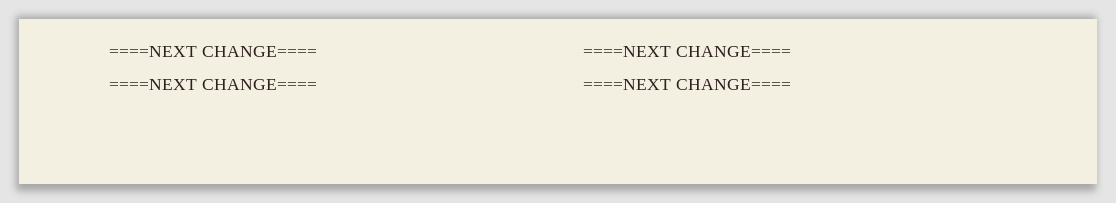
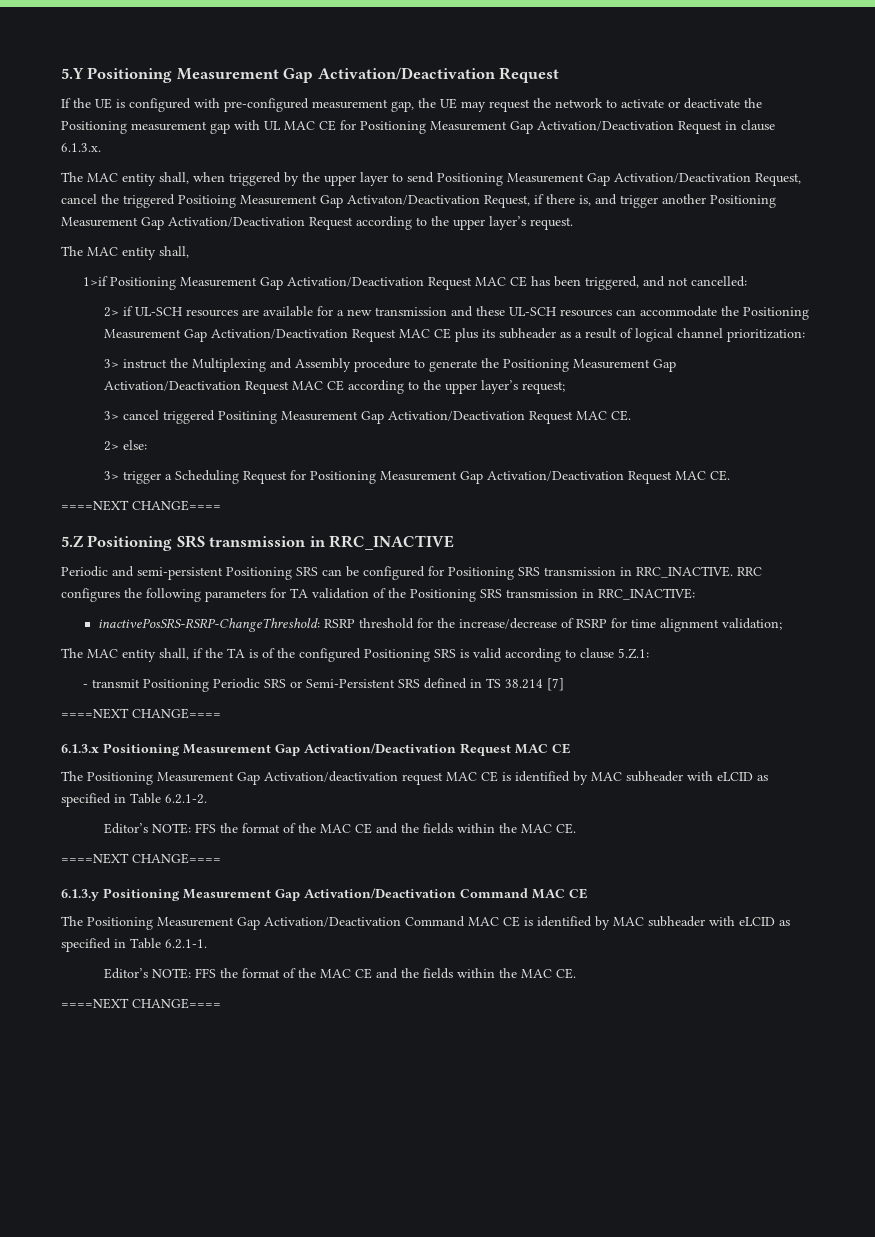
[109,46,317,57] [109,79,317,90] [583,46,791,57] ====NEXT CHANGE==== // ====NEXT CHANGE==== // ====NEXT CHANGE==== -> [61,67,560,83] [61,98,762,112] [61,120,775,134] [61,143,101,152] [61,172,801,186] [61,194,776,208] [61,216,573,230] [61,246,189,260] [82,276,747,290] [104,306,810,320] [104,328,806,342] [104,358,677,372] [104,380,566,394] [104,410,632,424] [104,440,148,451] [104,470,731,484] [61,500,221,511] [61,535,455,551] [61,566,762,580] [61,588,695,602] [98,618,783,632] [61,648,649,662] [82,678,564,692] [61,708,221,719] [61,743,571,756] [61,771,768,785] [61,793,207,807] [104,823,577,834] [61,853,221,864] [61,888,588,901] [61,916,790,930] [61,938,207,952] [104,968,577,979] 5.Y Positioning Measurement Gap Activation/Deactivation Request // If the UE is configured with pre-configured measurement gap, the UE may request the network to activate or deactivate the Positioning measurement gap with UL MAC CE for Positioning Measurement Gap Activation/Deactivation Request in clause 6.1.3.x. // The MAC entity shall, when triggered by the upper layer to send Positioning Measurement Gap Activation/Deactivation Request, cancel the triggered Positioing Measurement Gap Activaton/Deactivation Request, if there is, and trigger another Positioning Measurement Gap Activation/Deactivation Request according to the upper layer’s request. // The MAC entity shall, // 1>if Positioning Measurement Gap Activation/Deactivation Request MAC CE has been triggered, and not cancelled: // 2> if UL-SCH resources are available for a new transmission and these UL-SCH resources can accommodate the Positioning Measurement Gap Activation/Deactivation Request MAC CE plus its subheader as a result of logical channel prioritization: // 3> instruct the Multiplexing and Assembly procedure to generate the Positioning Measurement Gap Activation/Deactivation Request MAC CE according to the upper layer’s request; // 3> cancel triggered Positining Measurement Gap Activation/Deactivation Request MAC CE. // 2> else: // 3> trigger a Scheduling Request for Positioning Measurement Gap Activation/Deactivation Request MAC CE. // ====NEXT CHANGE==== // 5.Z Positioning SRS transmission in RRC_INACTIVE // Periodic and semi-persistent Positioning SRS can be configured for Positioning SRS transmission in RRC_INACTIVE. RRC configures the following parameters for TA validation of the Positioning SRS transmission in RRC_INACTIVE: // inactivePosSRS-RSRP-ChangeThreshold: RSRP threshold for the increase/decrease of RSRP for time alignment validation; // The MAC entity shall, if the TA is of the configured Positioning SRS is valid according to clause 5.Z.1: // - transmit Positioning Periodic SRS or Semi-Persistent SRS defined in TS 38.214 [7] // ====NEXT CHANGE==== // 6.1.3.x Positioning Measurement Gap Activation/Deactivation Request MAC CE // The Positioning Measurement Gap Activation/deactivation request MAC CE is identified by MAC subheader with eLCID as specified in Table 6.2.1-2. // Editor’s NOTE: FFS the format of the MAC CE and the fields within the MAC CE. // ====NEXT CHANGE==== // 6.1.3.y Positioning Measurement Gap Activation/Deactivation Command MAC CE // The Positioning Measurement Gap Activation/Deactivation Command MAC CE is identified by MAC subheader with eLCID as specified in Table 6.2.1-1. // Editor’s NOTE: FFS the format of the MAC CE and the fields within the MAC CE.

